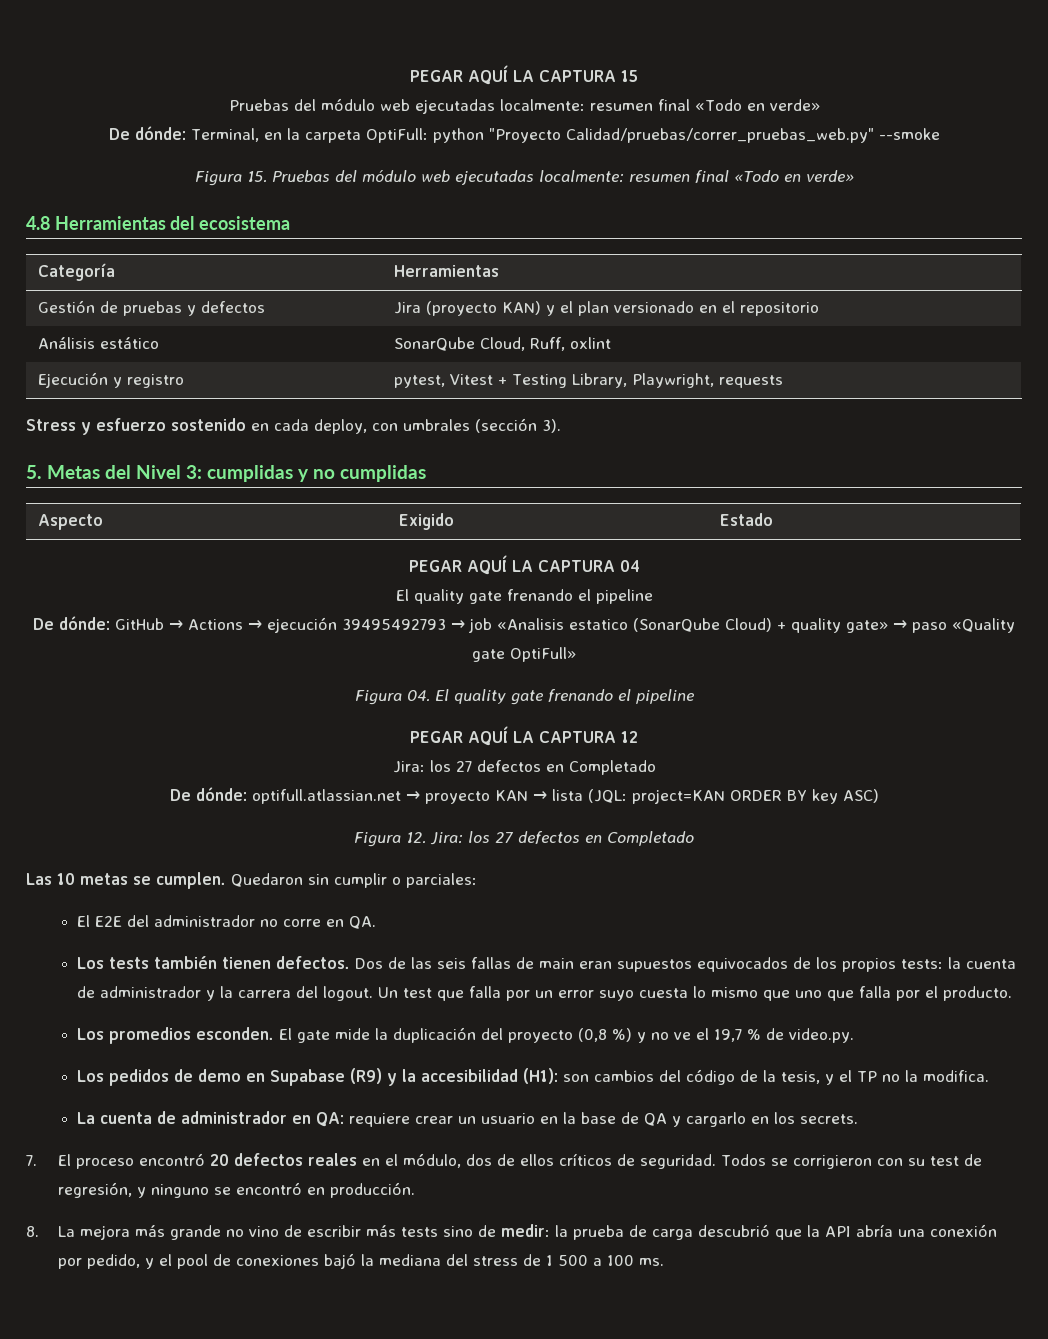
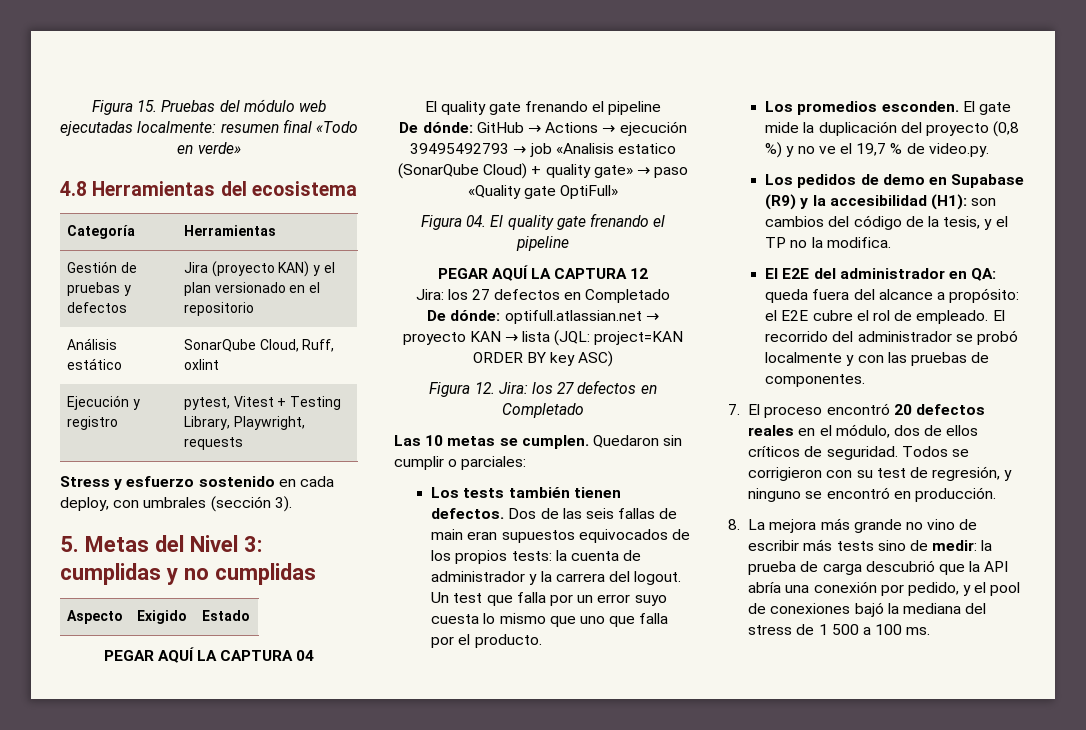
[410,65,638,85] [228,98,820,114] [108,126,940,143] PEGAR AQUÍ LA CAPTURA 15 // Pruebas del módulo web ejecutadas localmente: resumen final «Todo en verde» // De dónde: Terminal, en la carpeta OptiFull: python "Proyecto Calidad/pruebas/correr_pruebas_web.py" --smoke // -> (92, 107) none
[77,915,377,929] // El E2E del administrador no corre en QA. -> (527, 463) none
[77,1111,859,1127] La cuenta de administrador en QA: requiere crear un usuario en la base de QA y cargarlo en los secrets. -> [765,268,997,281] [765,288,1020,303] [765,310,1005,324] [765,330,1018,345] [765,352,990,366] [765,374,866,387] El E2E del administrador en QA: queda fuera del alcance a propósito: el E2E cubre el rol de empleado. El recorrido del administrador se probó localmente y con las pruebas de componentes.

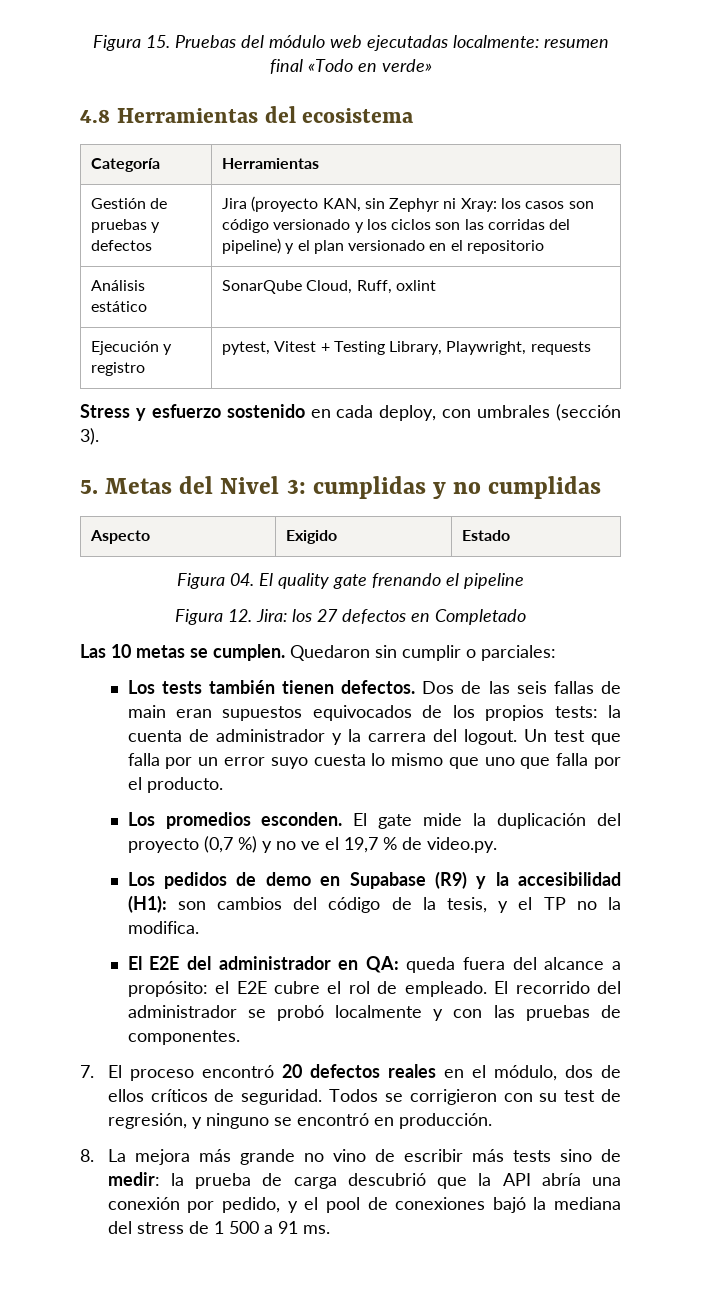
[278,261,310,277] KAN) -> [322,198,594,212] [221,219,571,233] [221,238,281,254] KAN, sin Zephyr ni Xray: los casos son código versionado y los ciclos son las corridas del pipeline)
[103,647,315,663] [424,101,662,115] [399,121,687,136] [410,143,676,157] [397,163,689,179] [467,185,619,199] // PEGAR AQUÍ LA CAPTURA 04 // El quality gate frenando el pipeline // De dónde: GitHub → Actions → ejecución 39495492793 → job «Analisis estatico (SonarQube Cloud) + quality gate» → paso «Quality gate OptiFull» -> (510, 535) none
[437,265,649,281] [415,289,671,303] [427,310,659,324] [402,330,684,346] [472,351,614,367] // PEGAR AQUÍ LA CAPTURA 12 // Jira: los 27 defectos en Completado // De dónde: optifull.atlassian.net → proyecto KAN → lista (JQL: project=KAN ORDER BY key ASC) -> (524, 581) none
[993,121,1020,137] (0,8 -> [203,836,233,853] (0,7
[875,624,903,635] 100 -> [277,1221,298,1234] 91

